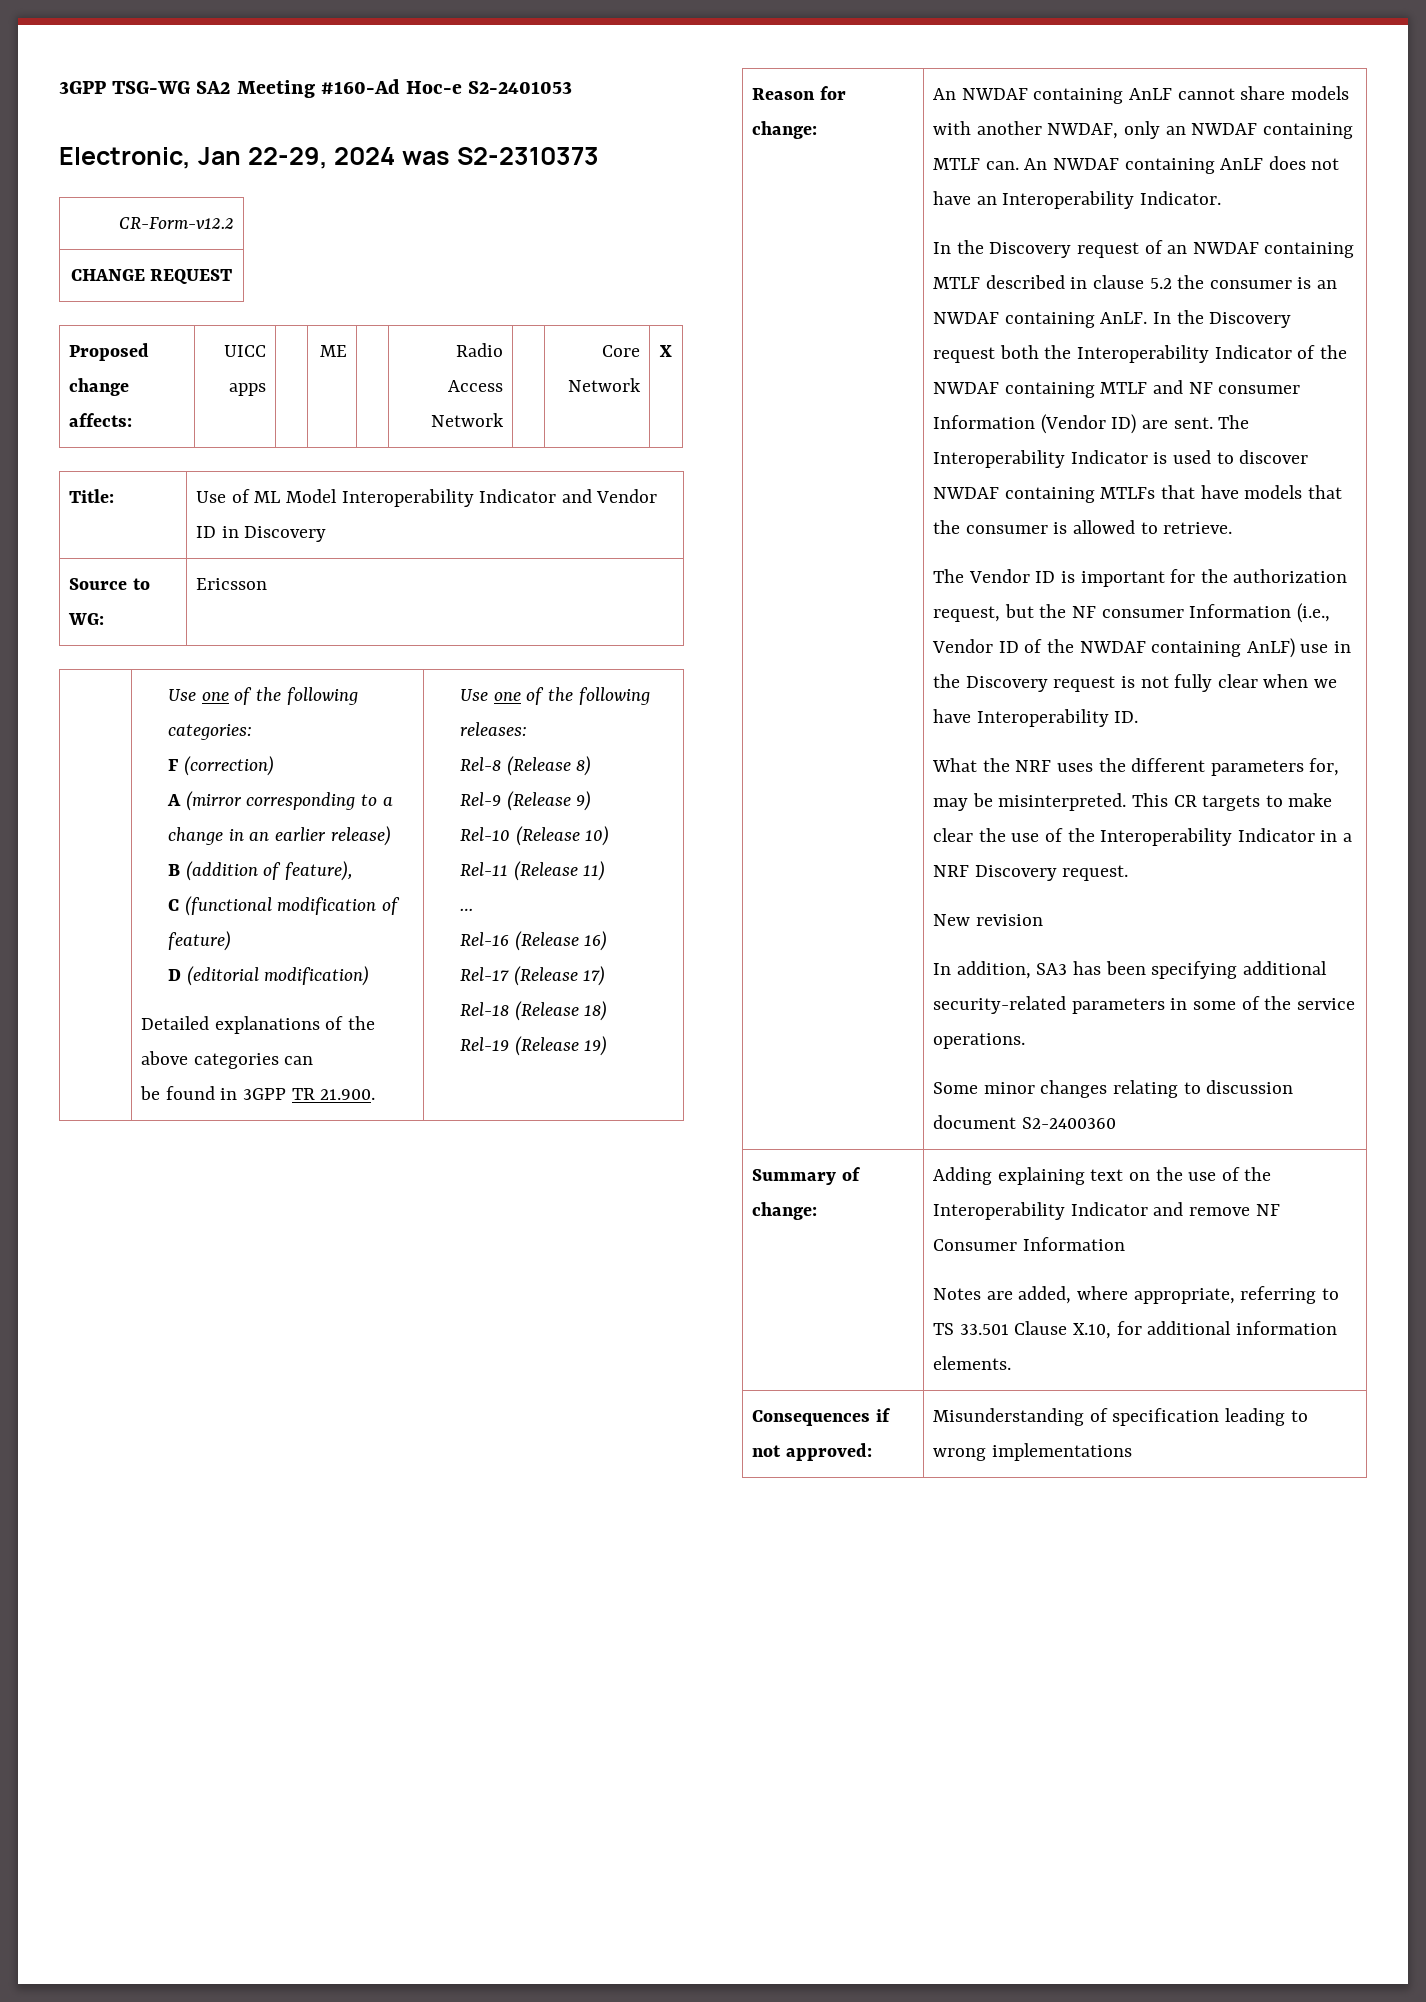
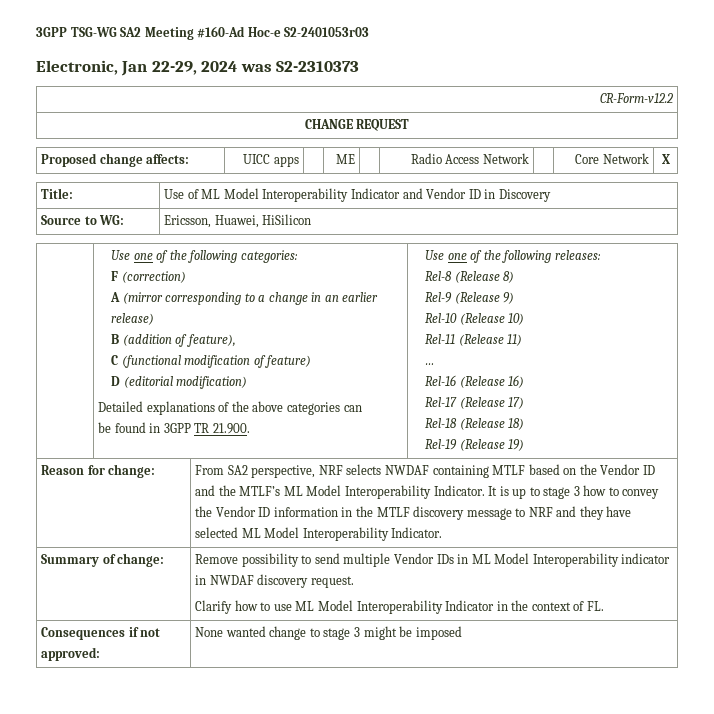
[468,81,573,94] S2-2401053 -> [284,27,370,37] S2-2401053r03
[196,578,268,590] Ericsson -> [164,214,312,228] Ericsson, Huawei, HiSilicon
[933,86,1349,104] [933,121,1353,139] [933,156,1340,174] [933,191,1221,209] [933,240,1355,258] [933,275,1337,289] [933,310,1292,328] [933,345,1347,363] [933,380,1301,398] [933,414,1250,434] [933,450,1309,468] [933,485,1342,503] [933,520,1233,534] [933,569,1348,587] [933,603,1330,623] [932,638,1351,658] [933,674,1337,692] [933,709,1139,727] [932,758,1340,776] [933,793,1333,811] [933,828,1352,846] [933,865,1129,881] [933,914,1043,926] [933,961,1327,979] [933,996,1355,1014] [933,1033,1026,1049] [933,1080,1294,1098] [933,1115,1116,1129] [752,1167,861,1185] [752,1202,818,1220] [933,1167,1272,1185] [933,1202,1280,1220] [933,1237,1125,1251] [933,1286,1339,1304] [933,1321,1337,1339] [933,1356,1012,1370] [752,1408,891,1426] [752,1443,872,1461] [933,1408,1308,1426] [933,1443,1132,1461] An NWDAF containing AnLF cannot share models with another NWDAF, only an NWDAF containing MTLF can. An NWDAF containing AnLF does not have an Interoperability Indicator. // In the Discovery request of an NWDAF containing MTLF described in clause 5.2 the consumer is an NWDAF containing AnLF. In the Discovery request both the Interoperability Indicator of the NWDAF containing MTLF and NF consumer Information (Vendor ID) are sent. The Interoperability Indicator is used to discover NWDAF containing MTLFs that have models that the consumer is allowed to retrieve. // The Vendor ID is important for the authorization request, but the NF consumer Information (i.e., Vendor ID of the NWDAF containing AnLF) use in the Discovery request is not fully clear when we have Interoperability ID. // What the NRF uses the different parameters for, may be misinterpreted. This CR targets to make clear the use of the Interoperability Indicator in a NRF Discovery request. // New revision // In addition, SA3 has been specifying additional security-related parameters in some of the service operations. // Some minor changes relating to discussion document S2-2400360 // Summary of change: | Adding explaining text on the use of the Interoperability Indicator and remove NF Consumer Information // Notes are added, where appropriate, referring to TS 33.501 Clause X.10, for additional information elements. // Consequences if not approved: | Misunderstanding of specification leading to wrong implementations -> [195,464,655,478] [195,485,660,499] [195,506,632,520] [195,527,443,541] [41,553,165,567] [195,553,671,567] [195,574,354,588] [195,600,604,614] [41,627,161,640] [41,647,101,661] [195,626,462,640] From SA2 perspective, NRF selects NWDAF containing MTLF based on the Vendor ID and the MTLF’s ML Model Interoperability Indicator. It is up to stage 3 how to convey the Vendor ID information in the MTLF discovery message to NRF and they have selected ML Model Interoperability Indicator. // Summary of change: | Remove possibility to send multiple Vendor IDs in ML Model Interoperability indicator in NWDAF discovery request. // Clarify how to use ML Model Interoperability Indicator in the context of FL. // Consequences if not approved: | None wanted change to stage 3 might be imposed

